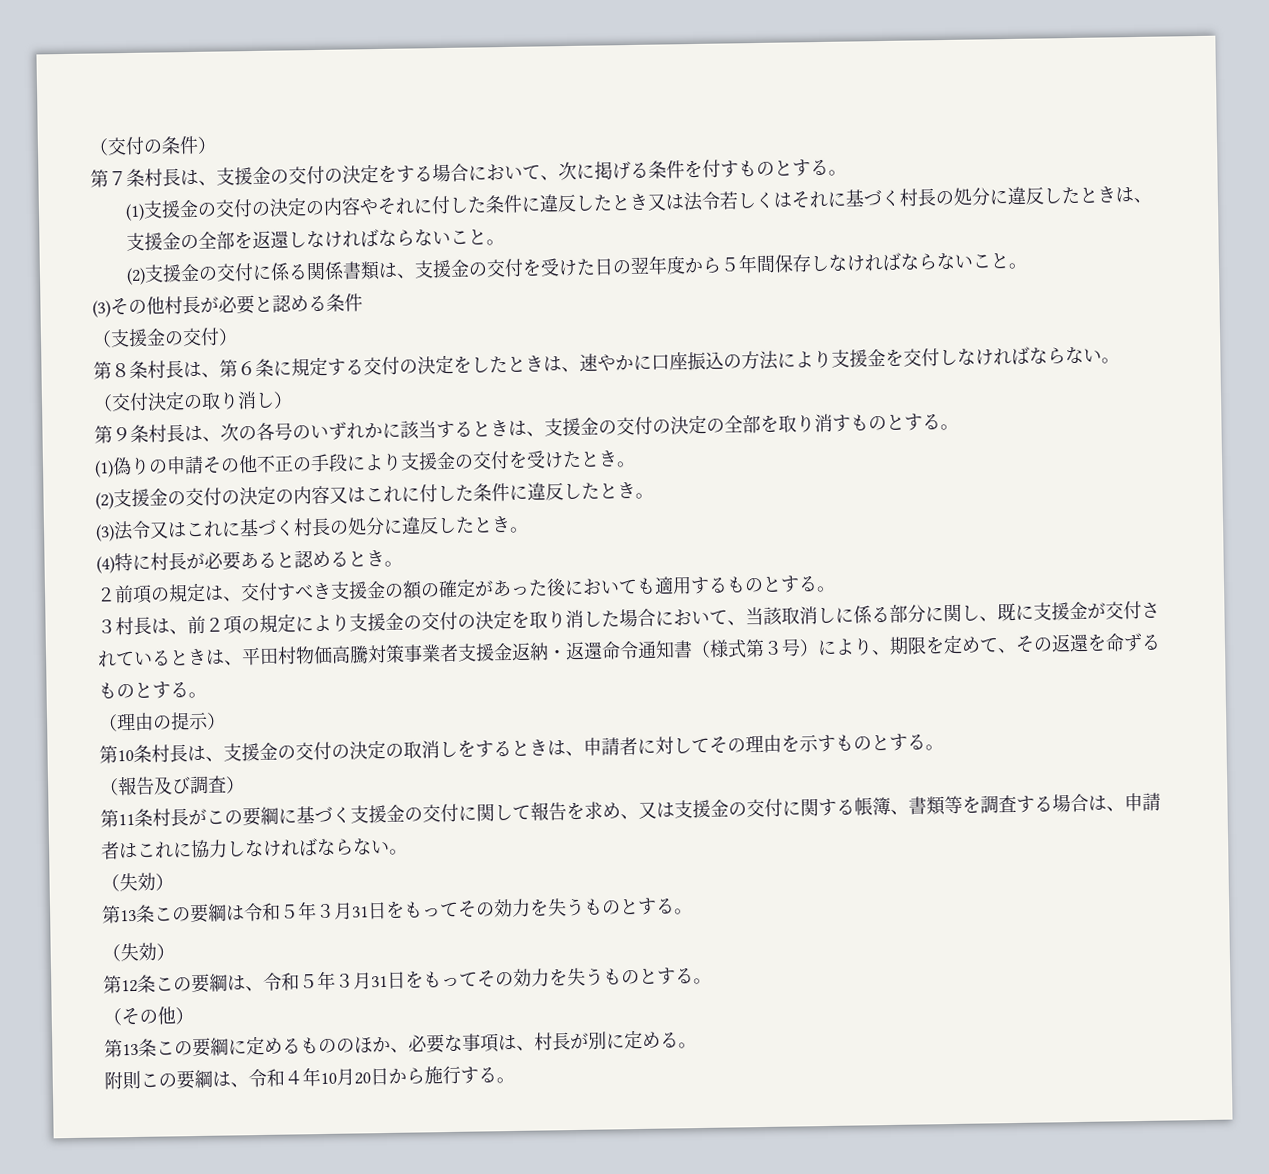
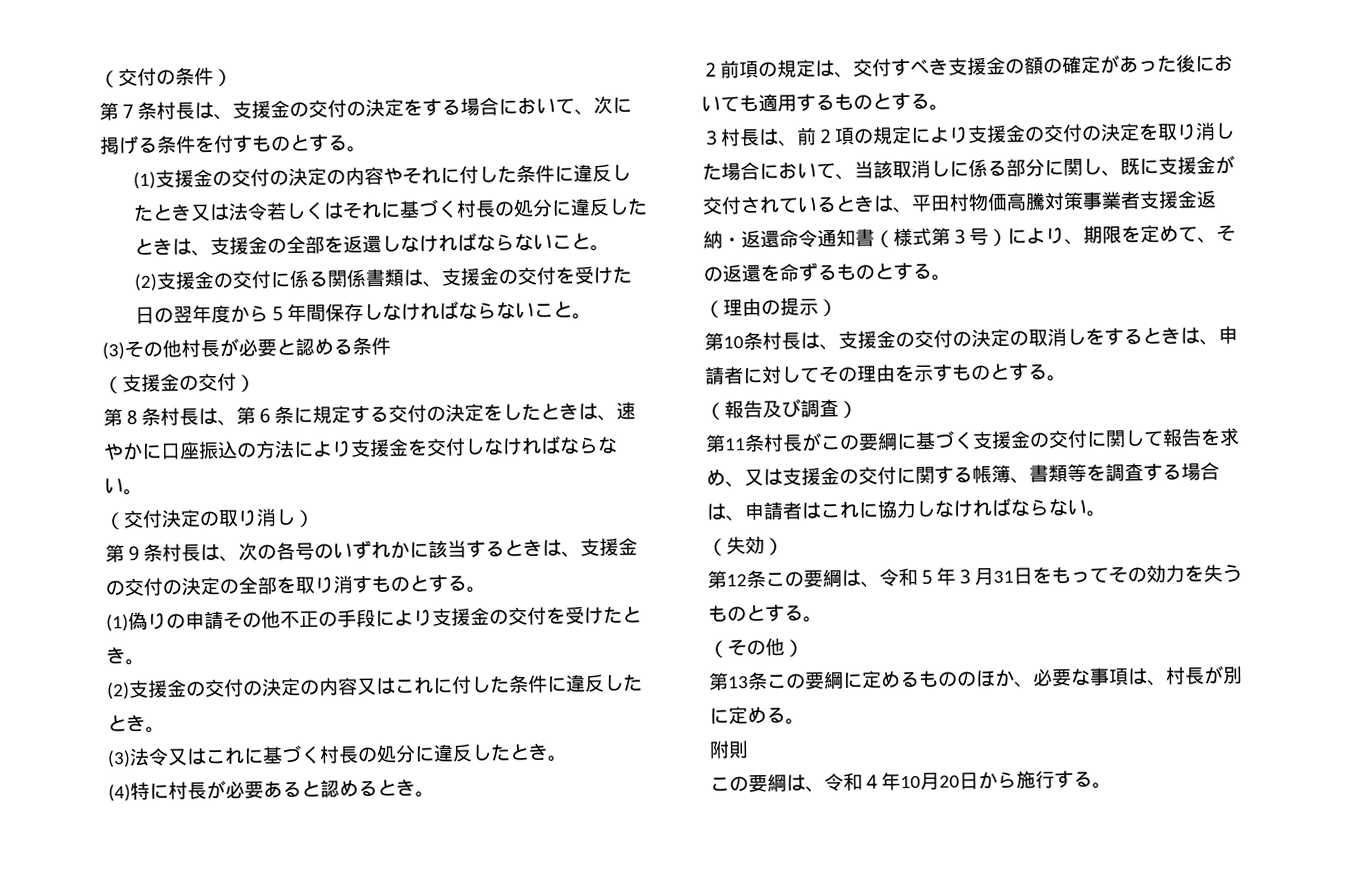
[101,897,693,924] [102,942,175,962] // 第13条この要綱は令和５年３月31日をもってその効力を失うものとする。 // （失効） -> (784, 546) none
(141, 1080) none -> (749, 749) //

